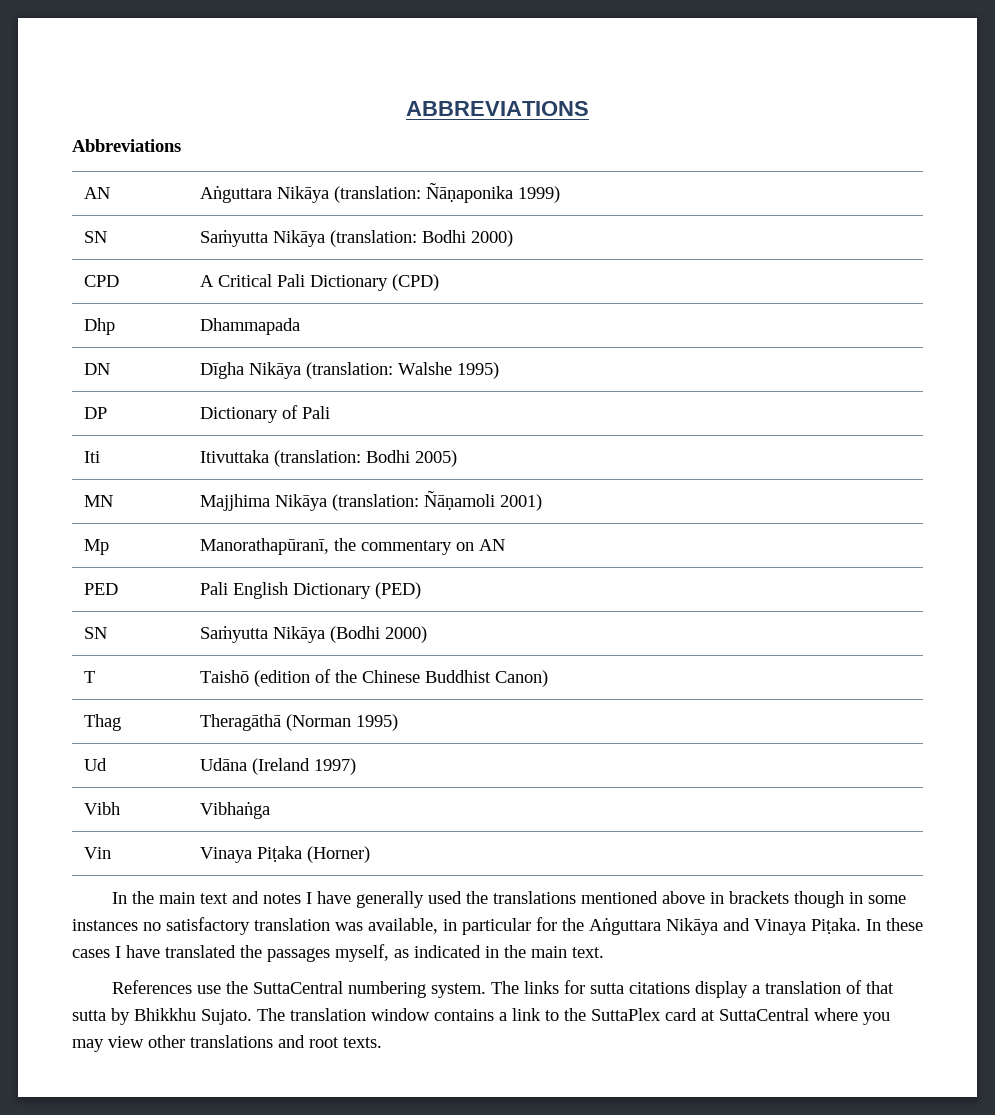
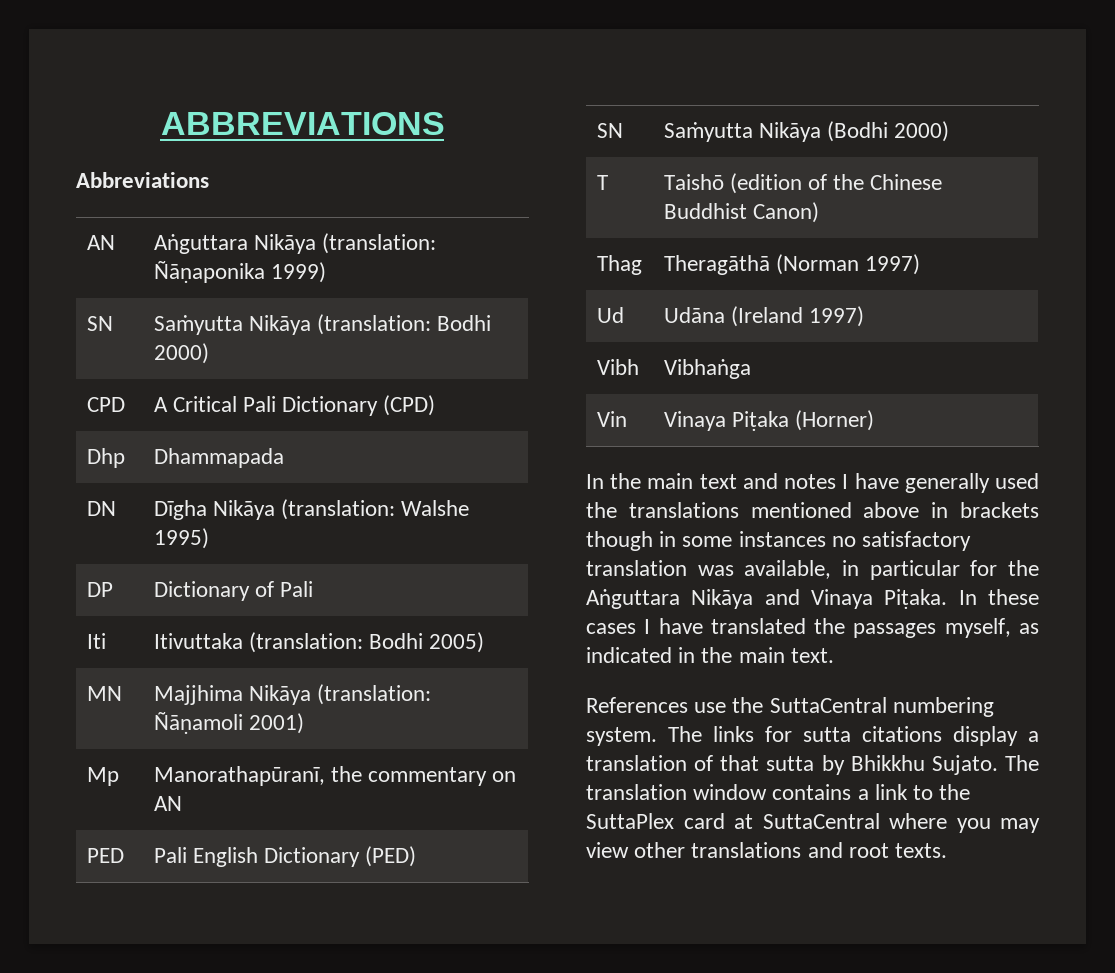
[356,714,399,731] 1995) -> [864,254,920,275] 1997)

